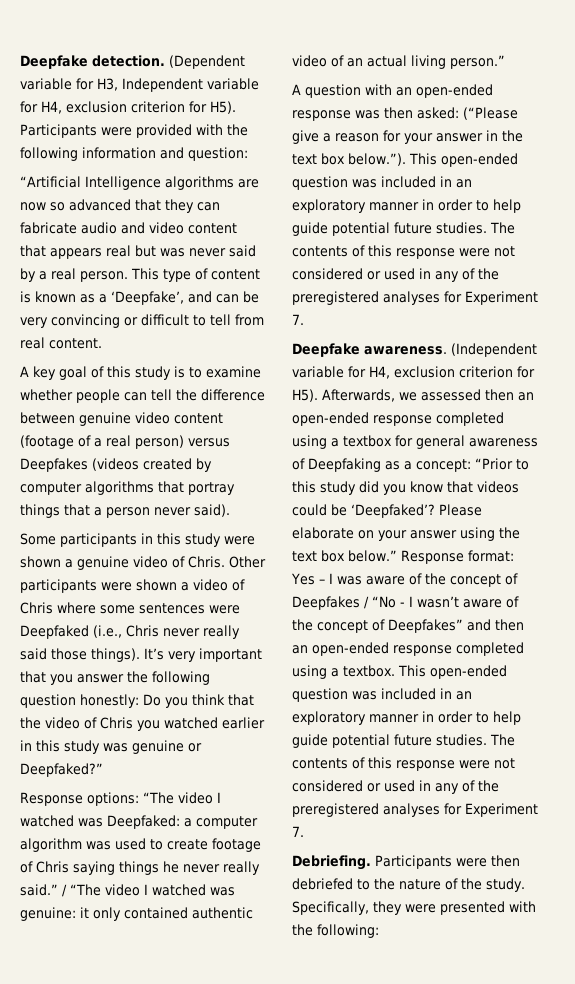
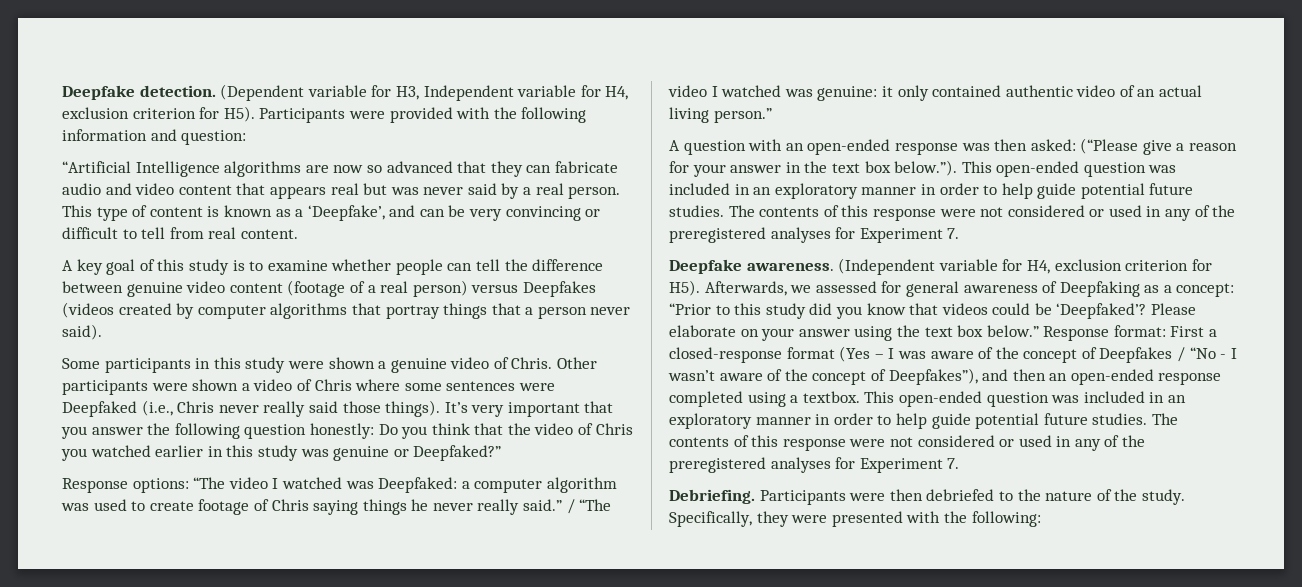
[485,389,534,401] [292,412,504,426] [292,435,392,449] then an open-ended response completed using a textbox -> (877, 287) none
[291,573,315,585] Yes -> [1170,326,1218,337] [669,346,871,363] First a closed-response format (Yes
[388,619,463,633] Deepfakes” -> [888,368,978,385] Deepfakes”),

